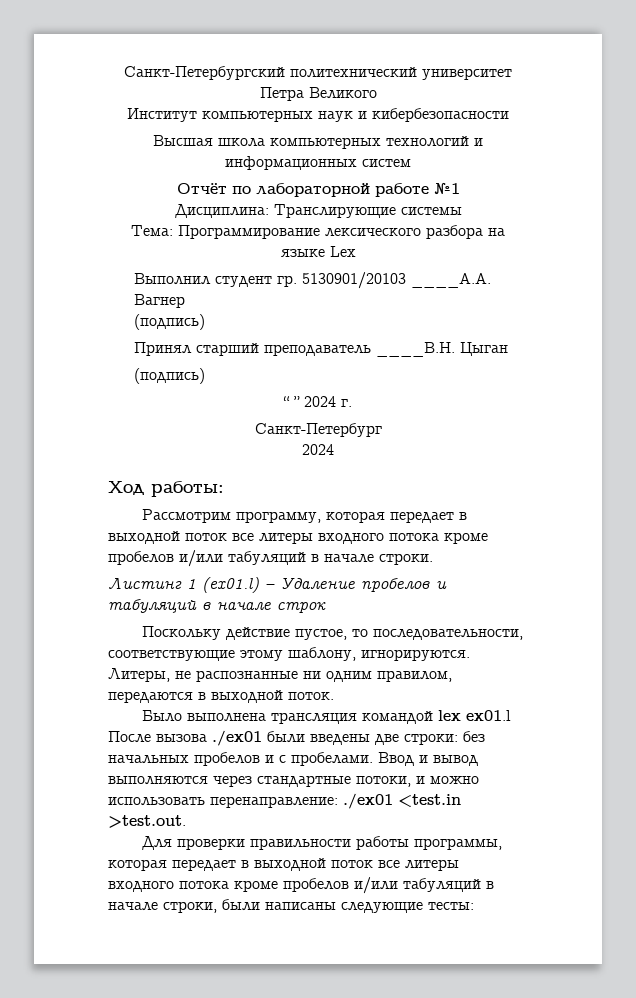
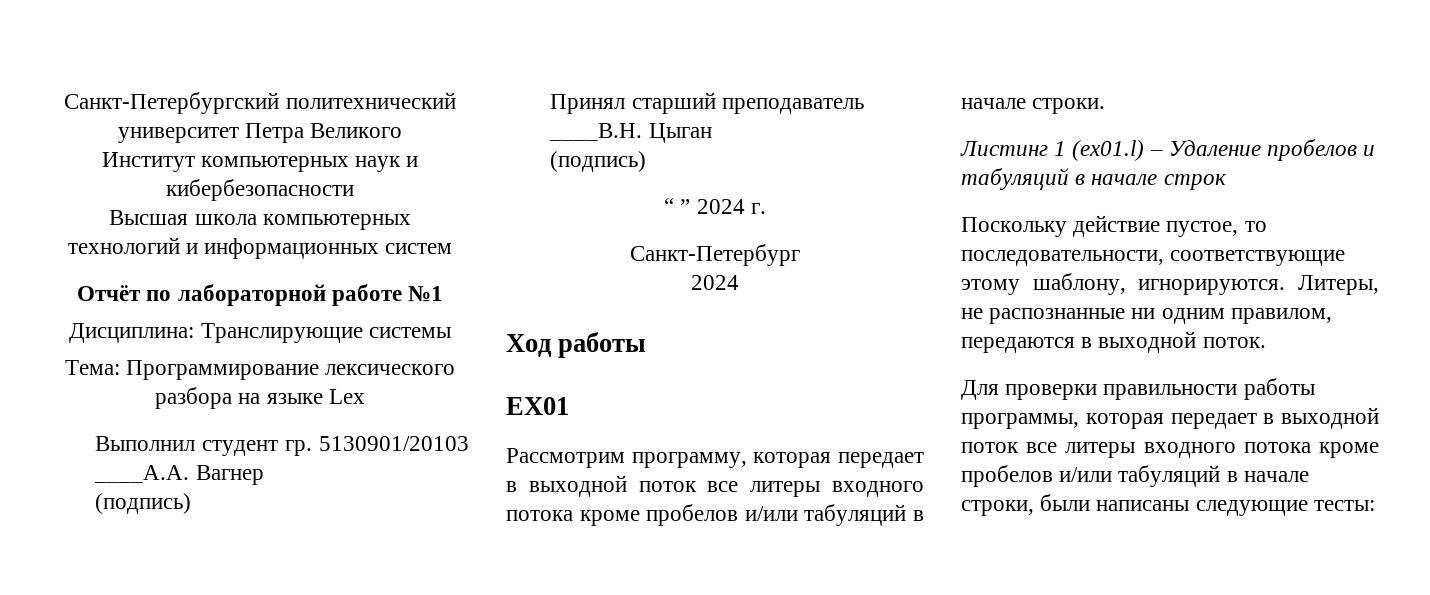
[151,481,224,497] работы: -> [558,332,647,358] [506,397,569,415] работы // EX01
[141,710,511,724] [108,730,485,746] [108,752,478,766] [108,775,479,787] [108,793,461,809] [108,815,186,828] // Было выполнена трансляция командой lex ex01.l После вызова ./ex01 были введены две строки: без начальных пробелов и с пробелами. Ввод и вывод выполняются через стандартные потоки, и можно использовать перенаправление: ./ex01 <test.in >test.out. -> (1266, 342) none

